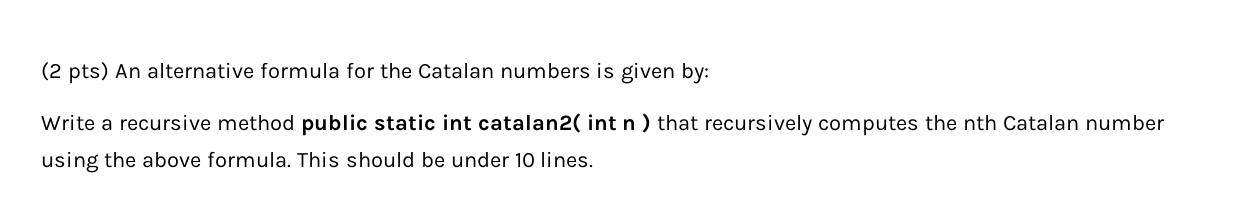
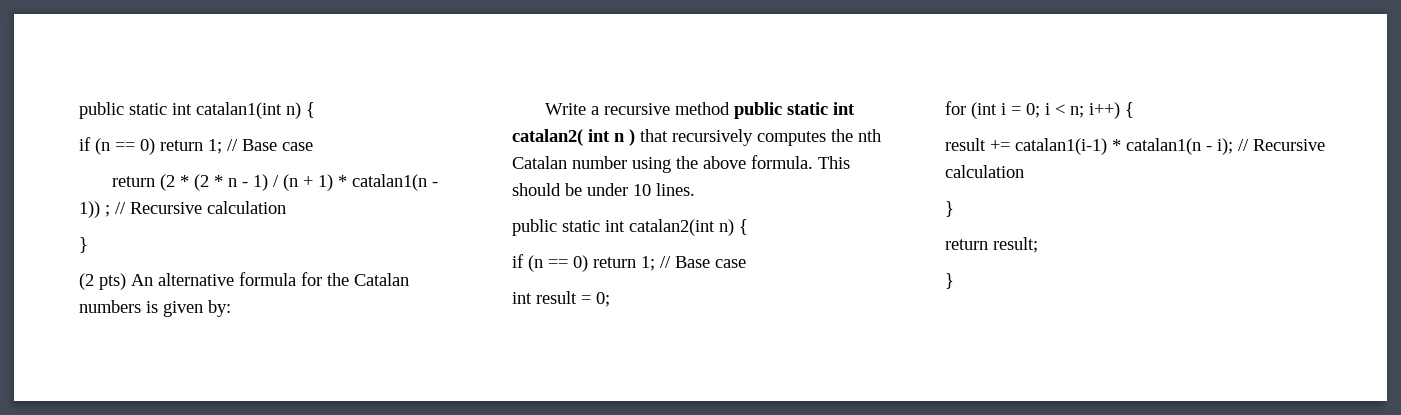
(41, 71) none -> [79,102,315,119] [79,137,313,155] [111,174,438,191] [79,201,286,218] [79,237,88,253] public static int catalan1(int n) { // if (n == 0) return 1; // Base case // return (2 * (2 * n - 1) / (n + 1) * catalan1(n - 1)) ; // Recursive calculation // } //
(594, 159) none -> [512,219,748,236] [512,254,746,272] [512,291,610,307] [945,101,1134,119] [945,138,1325,155] [945,165,1024,178] [945,201,954,217] [945,237,1038,253] [945,273,954,289] // public static int catalan2(int n) { // if (n == 0) return 1; // Base case // int result = 0; // for (int i = 0; i < n; i++) { // result += catalan1(i-1) * catalan1(n - i); // Recursive calculation // } // return result; // }

